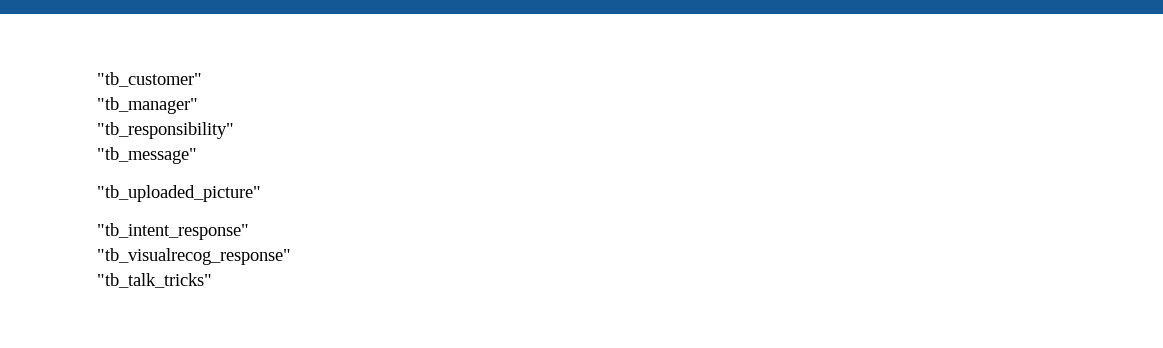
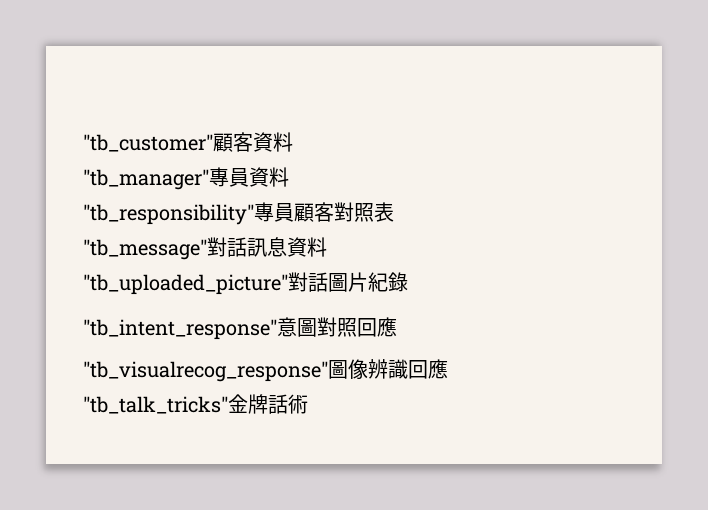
(202, 79) none -> [213,132,293,152] 顧客資料
(198, 105) none -> [209,167,289,187] 專員資料
[97,147,197,164] [97,185,261,202] [97,223,249,240] [97,248,291,265] // "tb_message" // "tb_uploaded_picture" // "tb_intent_response" // "tb_visualrecog_response" -> [254,202,394,222] [83,237,327,260] [83,272,408,295] [83,317,397,340] [83,359,448,382] 專員顧客對照表 // "tb_message"對話訊息資料 // "tb_uploaded_picture"對話圖片紀錄 // "tb_intent_response"意圖對照回應 // "tb_visualrecog_response"圖像辨識回應
(212, 280) none -> [228,394,308,414] 金牌話術

